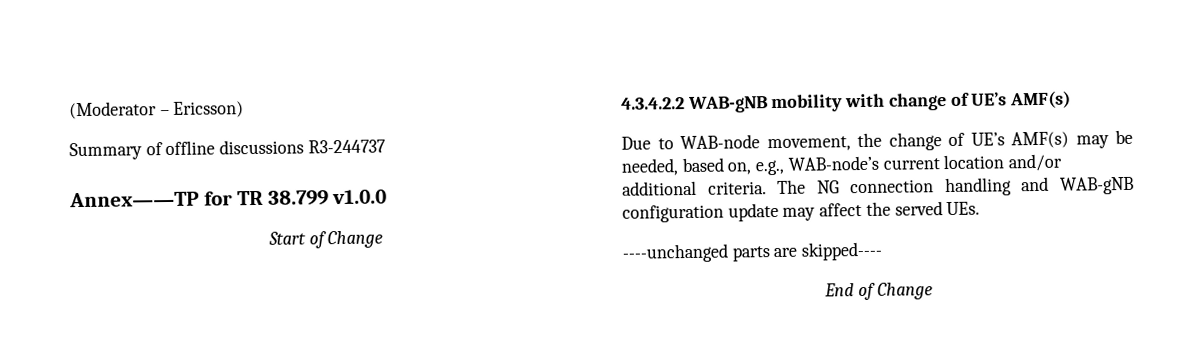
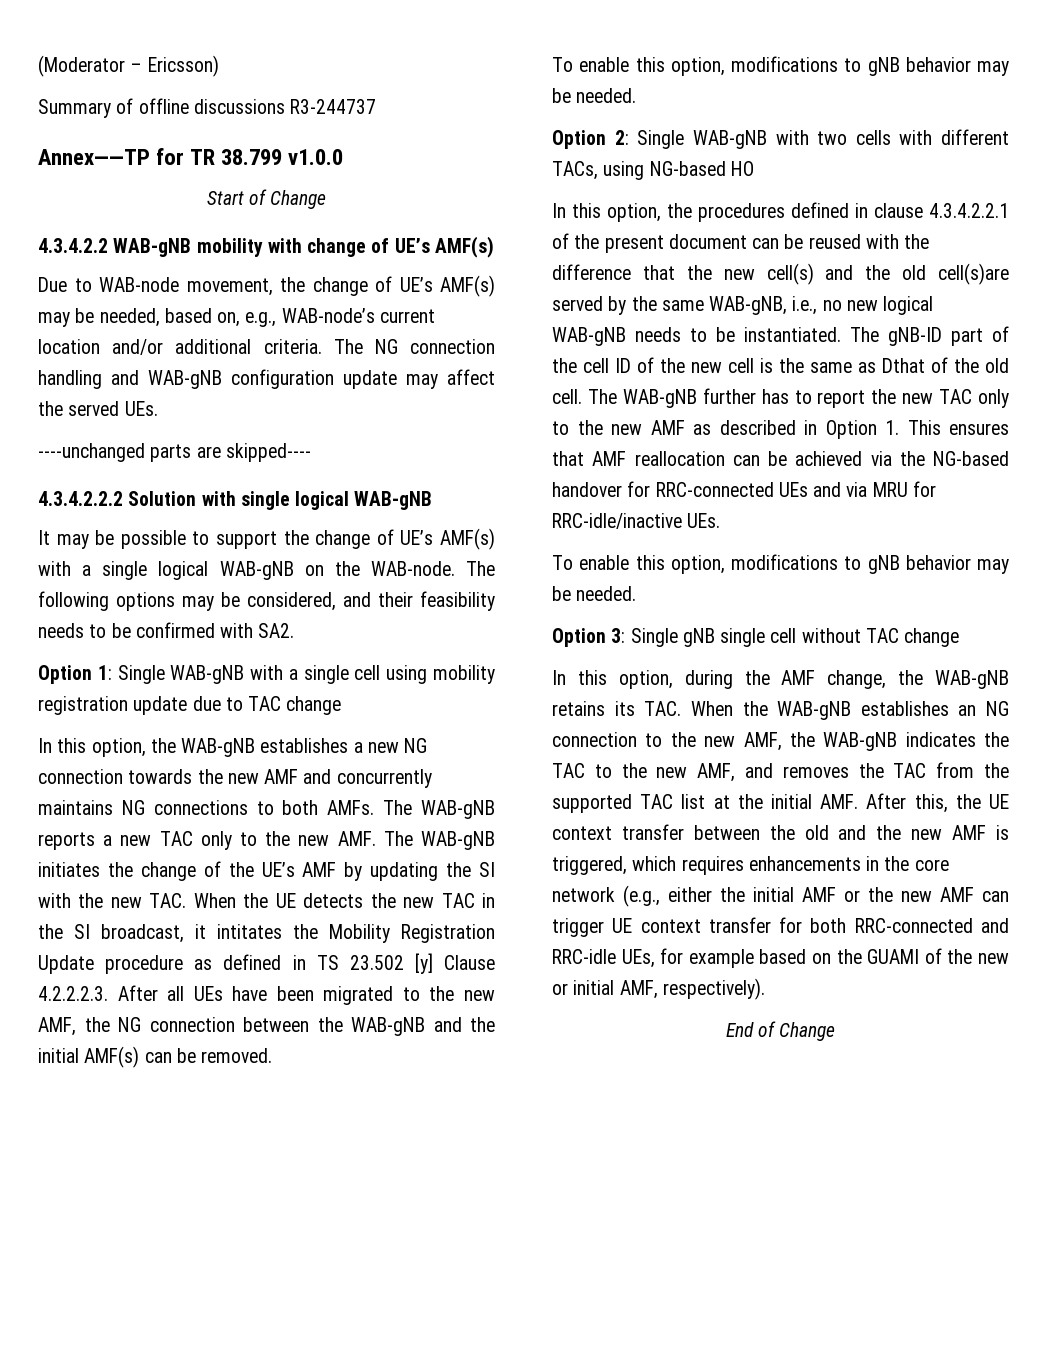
(883, 251) none -> [38,491,433,510] [38,528,496,550] [38,561,495,580] [38,591,495,611] [38,622,295,638] [38,665,495,684] [38,696,342,715] [38,738,428,757] [38,769,432,788] [38,800,495,819] [38,831,495,850] [38,861,495,881] [38,893,495,908] [38,924,495,943] [38,953,495,974] [38,985,495,1005] [38,1017,495,1036] [38,1046,273,1068] [552,56,1009,76] [552,88,637,103] [552,129,1009,149] [552,161,754,180] [552,202,1009,222] [552,233,930,253] [552,263,1009,285] [552,296,934,315] [552,326,1009,346] [552,357,1009,373] [552,388,1009,408] [552,420,1009,439] [552,451,1009,466] [552,481,936,497] [552,513,721,529] [552,554,1009,574] [552,586,637,601] [552,628,960,647] [552,670,1009,689] [552,701,1009,720] [552,732,1009,751] [552,762,1010,782] [552,793,1009,813] [552,824,1010,840] [552,856,949,875] [552,885,1009,907] [552,917,1009,937] [552,948,1010,968] [552,978,765,1000] // 4.3.4.2.2.2 Solution with single logical WAB-gNB // It may be possible to support the change of UE’s AMF(s) with a single logical WAB-gNB on the WAB-node. The following options may be considered, and their feasibility needs to be confirmed with SA2. // Option 1: Single WAB-gNB with a single cell using mobility registration update due to TAC change // In this option, the WAB-gNB establishes a new NG connection towards the new AMF and concurrently maintains NG connections to both AMFs. The WAB-gNB reports a new TAC only to the new AMF. The WAB-gNB initiates the change of the UE’s AMF by updating the SI with the new TAC. When the UE detects the new TAC in the SI broadcast, it intitates the Mobility Registration Update procedure as defined in TS 23.502 [y] Clause 4.2.2.2.3. After all UEs have been migrated to the new AMF, the NG connection between the WAB-gNB and the initial AMF(s) can be removed. // To enable this option, modifications to gNB behavior may be needed. // Option 2: Single WAB-gNB with two cells with different TACs, using NG-based HO // In this option, the procedures defined in clause 4.3.4.2.2.1 of the present document can be reused with the difference that the new cell(s) and the old cell(s)are served by the same WAB-gNB, i.e., no new logical WAB-gNB needs to be instantiated. The gNB-ID part of the cell ID of the new cell is the same as Dthat of the old cell. The WAB-gNB further has to report the new TAC only to the new AMF as described in Option 1. This ensures that AMF reallocation can be achieved via the NG-based handover for RRC-connected UEs and via MRU for RRC-idle/inactive UEs. // To enable this option, modifications to gNB behavior may be needed. // Option 3: Single gNB single cell without TAC change // In this option, during the AMF change, the WAB-gNB retains its TAC. When the WAB-gNB establishes an NG connection to the new AMF, the WAB-gNB indicates the TAC to the new AMF, and removes the TAC from the supported TAC list at the initial AMF. After this, the UE context transfer between the old and the new AMF is triggered, which requires enhancements in the core network (e.g., either the initial AMF or the new AMF can trigger UE context transfer for both RRC-connected and RRC-idle UEs, for example based on the GUAMI of the new or initial AMF, respectively).

